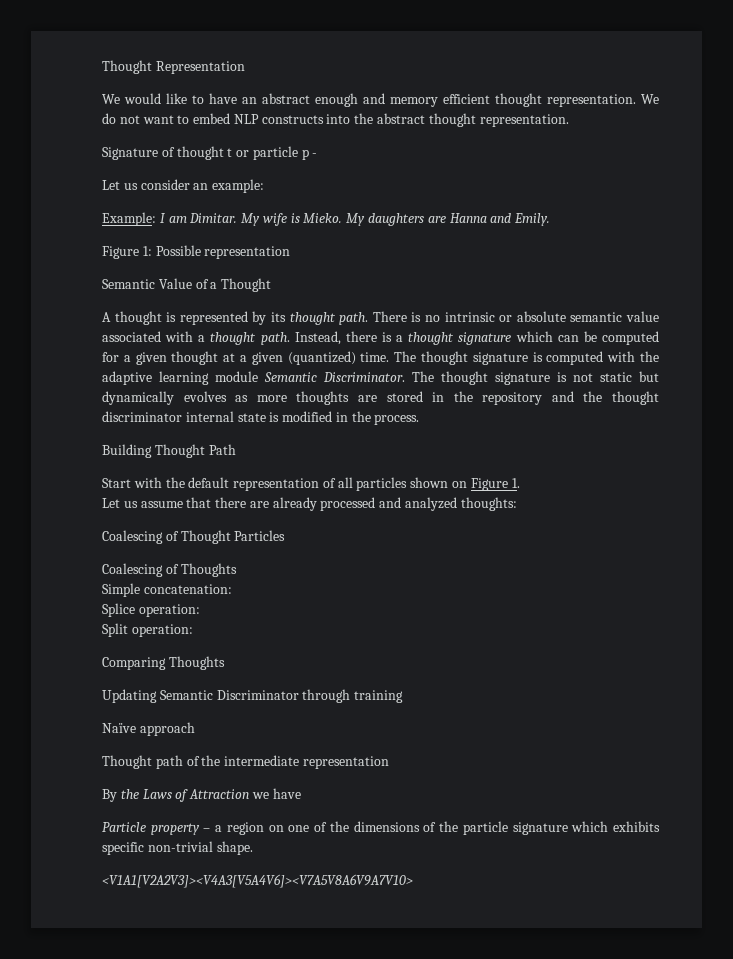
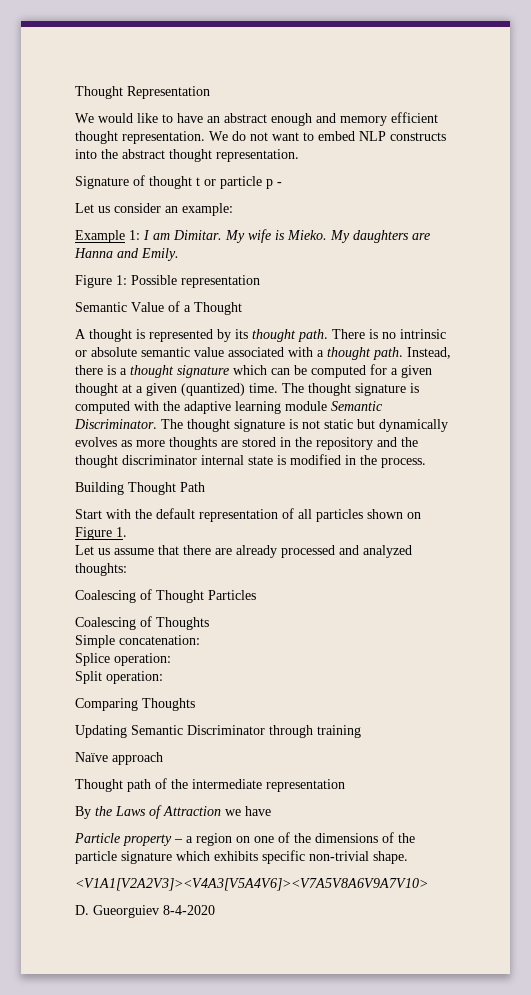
[102,212,156,226] Example: -> [75,230,140,243] Example 1:
(413, 881) none -> [75,905,215,918] // D. Gueorguiev 8-4-2020

